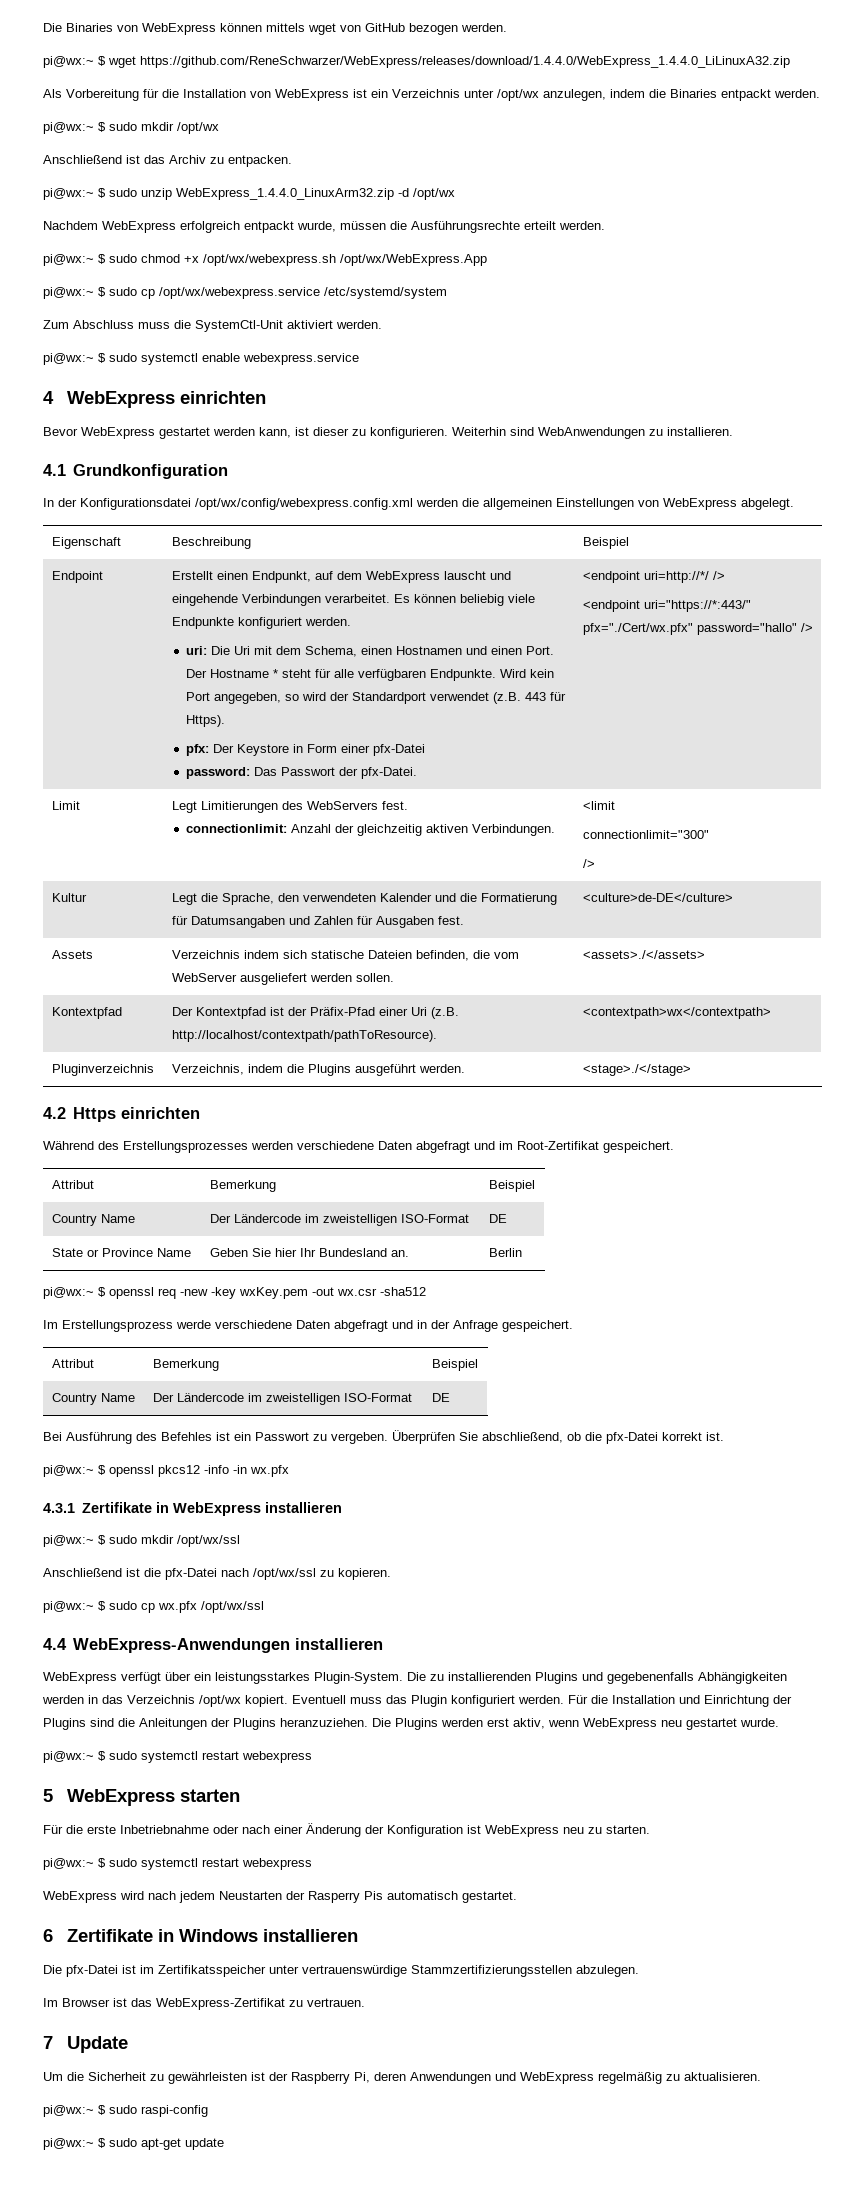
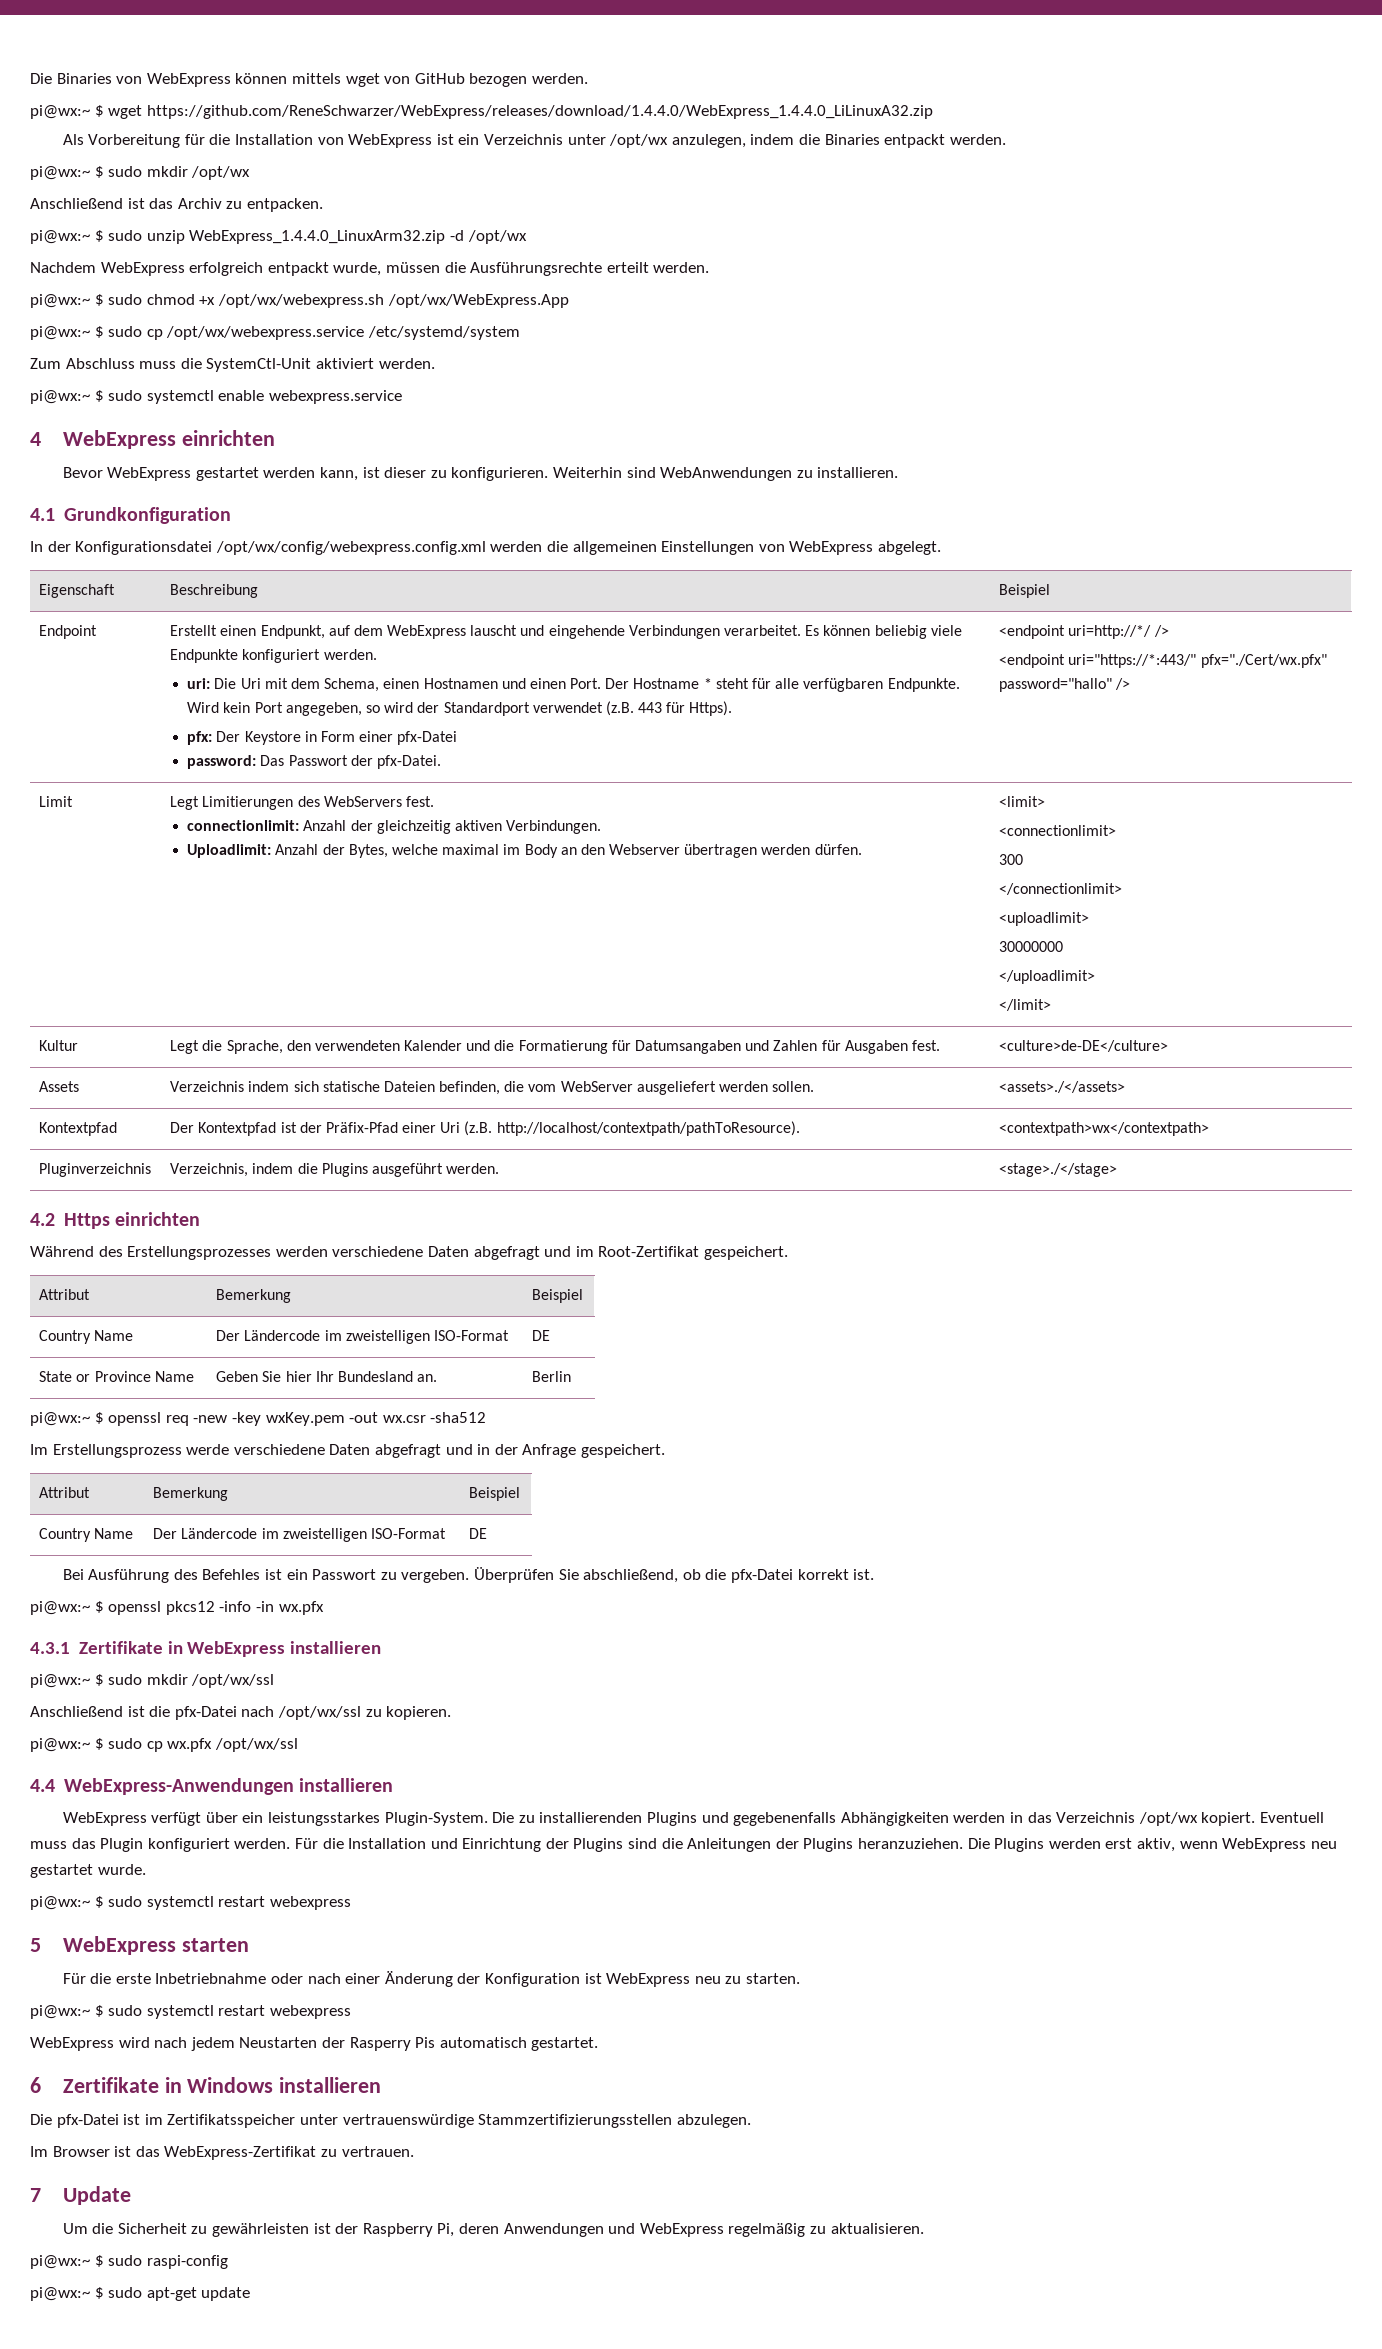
[582,801,615,810] [582,830,709,839] [582,859,595,868] | <limit // connectionlimit="300" // /> -> [187,844,862,858] [999,796,1046,807] [999,825,1117,836] [999,854,1024,865] [999,883,1123,895] [999,912,1090,926] [999,941,1064,952] [999,970,1096,984] [999,999,1052,1011] // Uploadlimit: Anzahl der Bytes, welche maximal im Body an den Webserver übertragen werden dürfen. | <limit> // <connectionlimit> // 300 // </connectionlimit> // <uploadlimit> // 30000000 // </uploadlimit> // </limit>

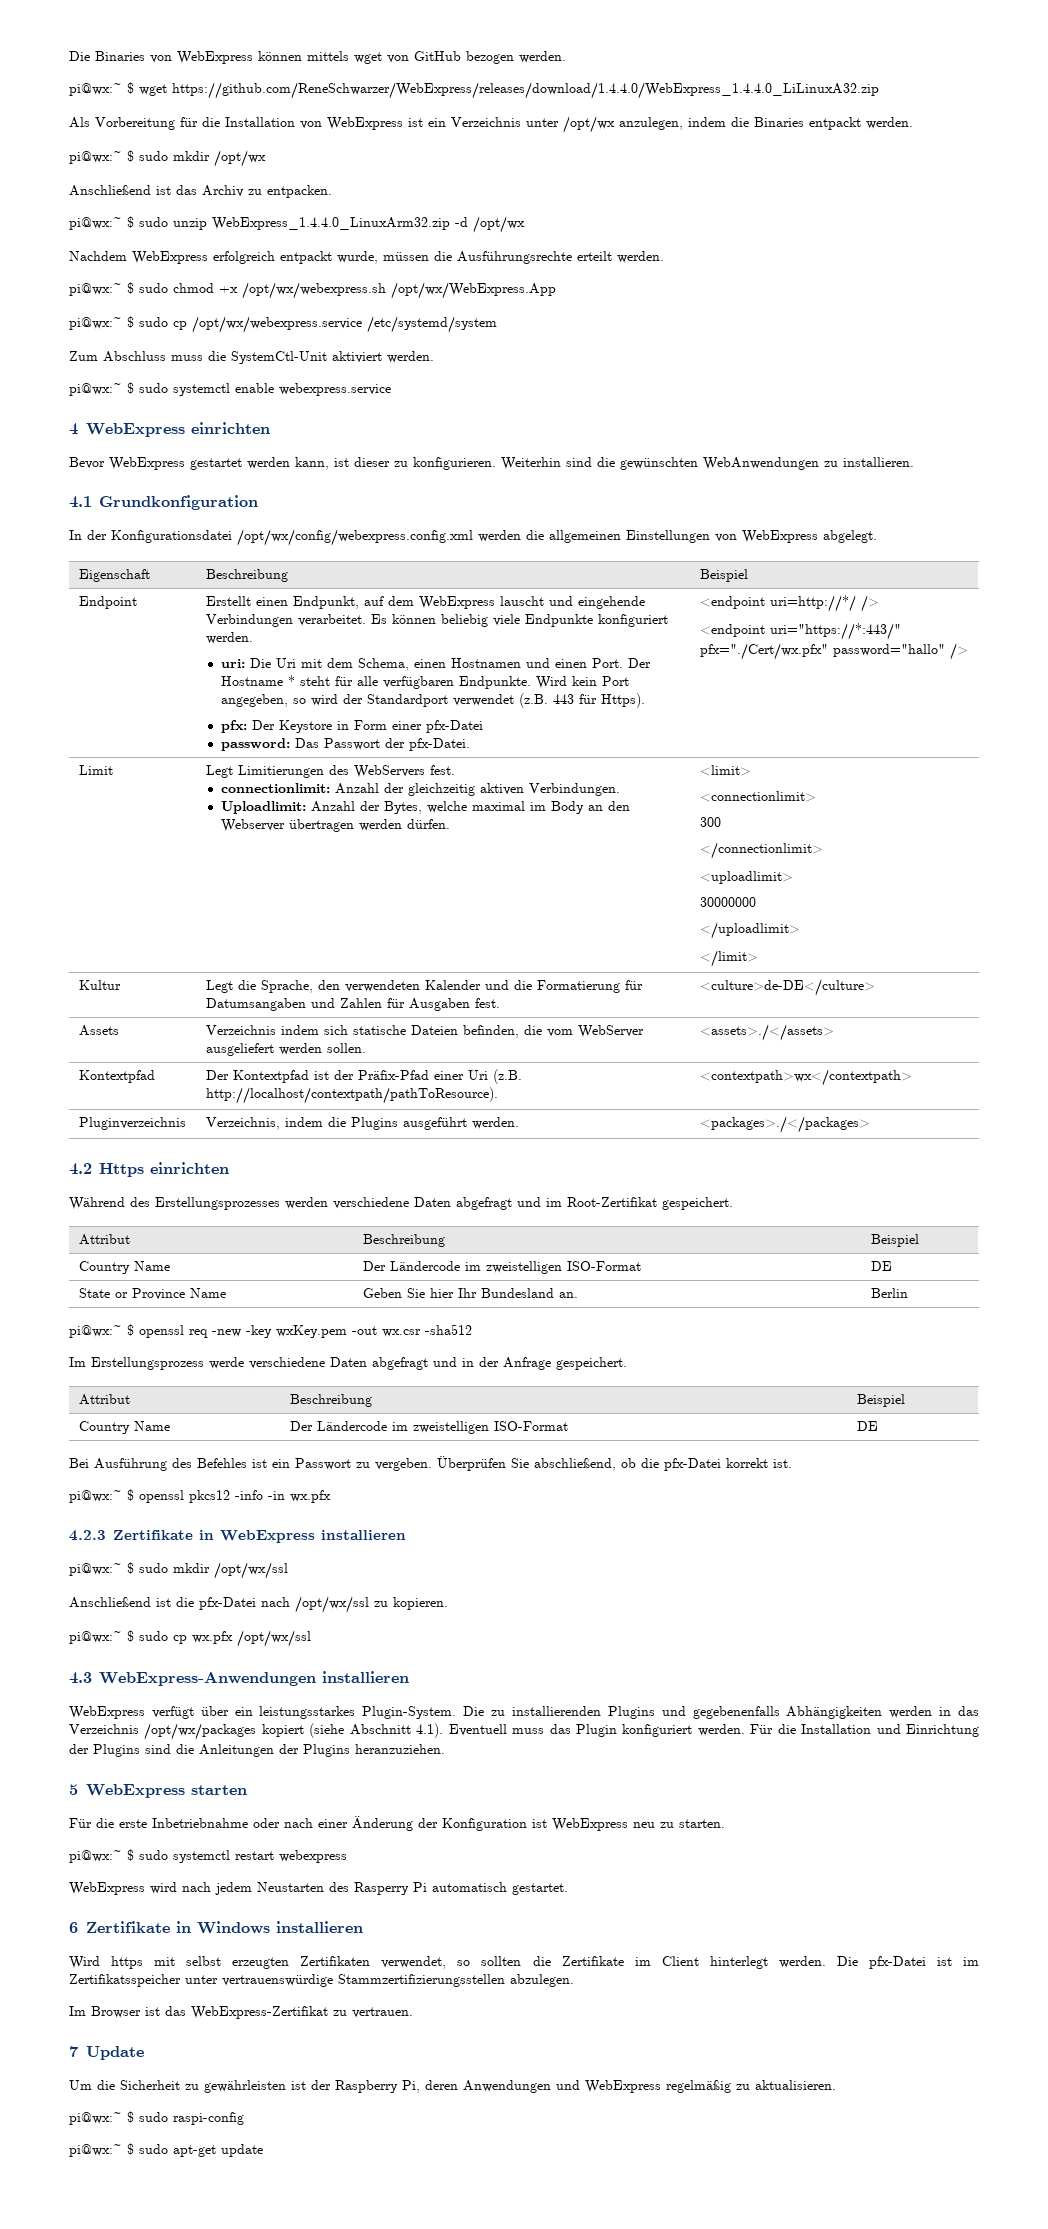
(656, 472) none -> [597,457,698,470] die gewünschten
[999,1163,1118,1177] <stage>./</stage> -> [699,1116,870,1133] <packages>./</packages>
[216,1289,292,1303] Bemerkung -> [362,1234,445,1247] Beschreibung
[153,1487,229,1501] Bemerkung -> [289,1394,372,1407] Beschreibung
[30,1642,70,1654] 4.3.1 -> [69,1530,106,1541] 4.2.3
[30,1779,55,1792] 4.4 -> [69,1672,92,1684] 4.3
[1138,1812,1256,1826] /opt/wx kopiert. -> [144,1723,444,1740] /opt/wx/packages kopiert (siehe Abschnitt 4.1).
[967,1838,1337,1852] [30,1864,146,1878] [30,1896,351,1910] Die Plugins werden erst aktiv, wenn WebExpress neu gestartet wurde. // pi@wx:~ $ sudo systemctl restart webexpress -> (445, 1749) none
[321,2037,436,2051] der Rasperry Pis -> [329,1882,427,1895] des Rasperry Pi
(382, 2085) none -> [69,1956,826,1969] Wird https mit selbst erzeugten Zertifikaten verwendet, so sollten die Zertifikate im Client hinterlegt werden.

